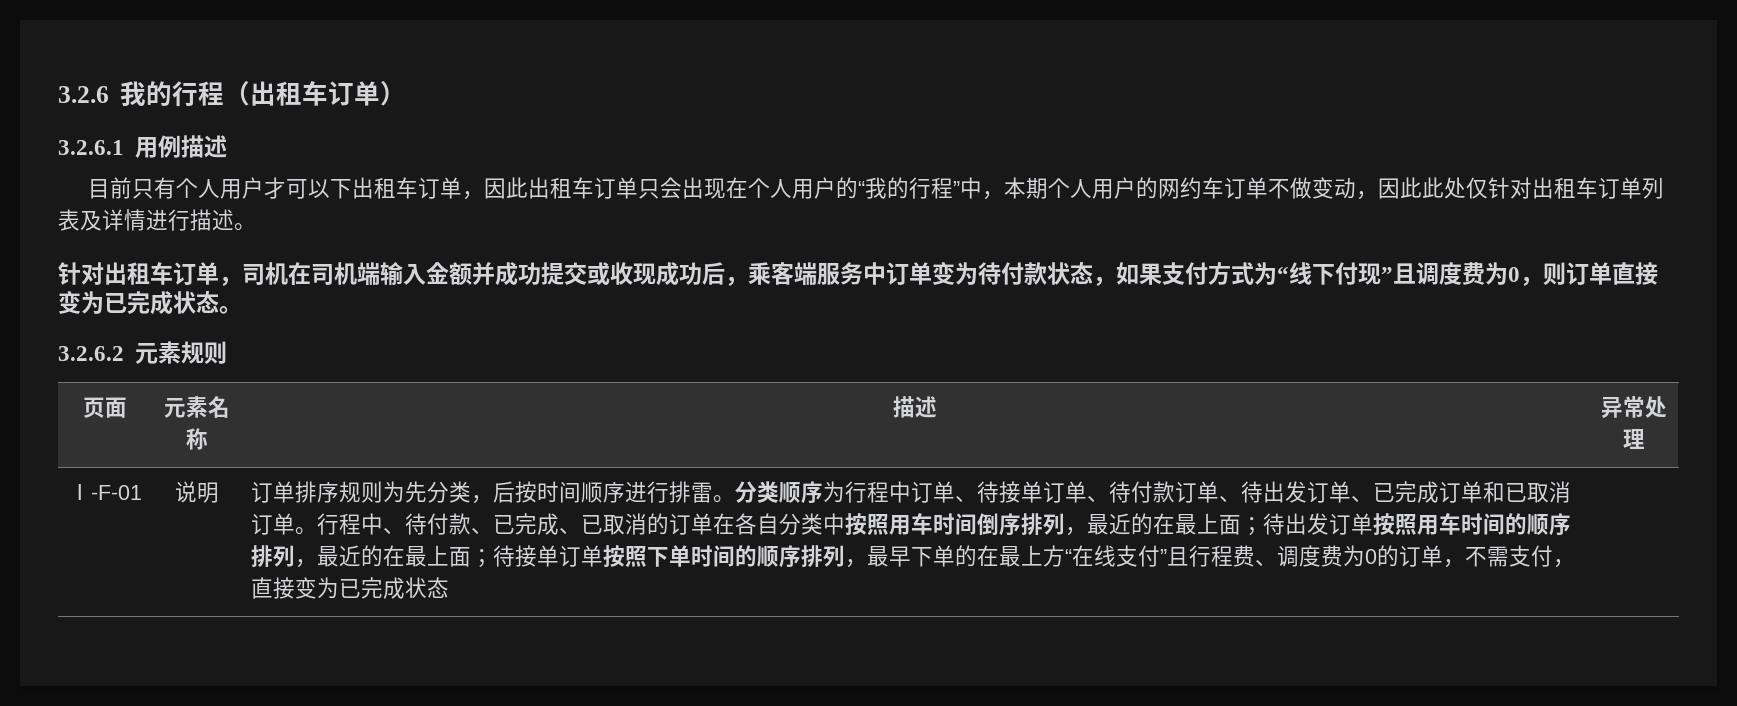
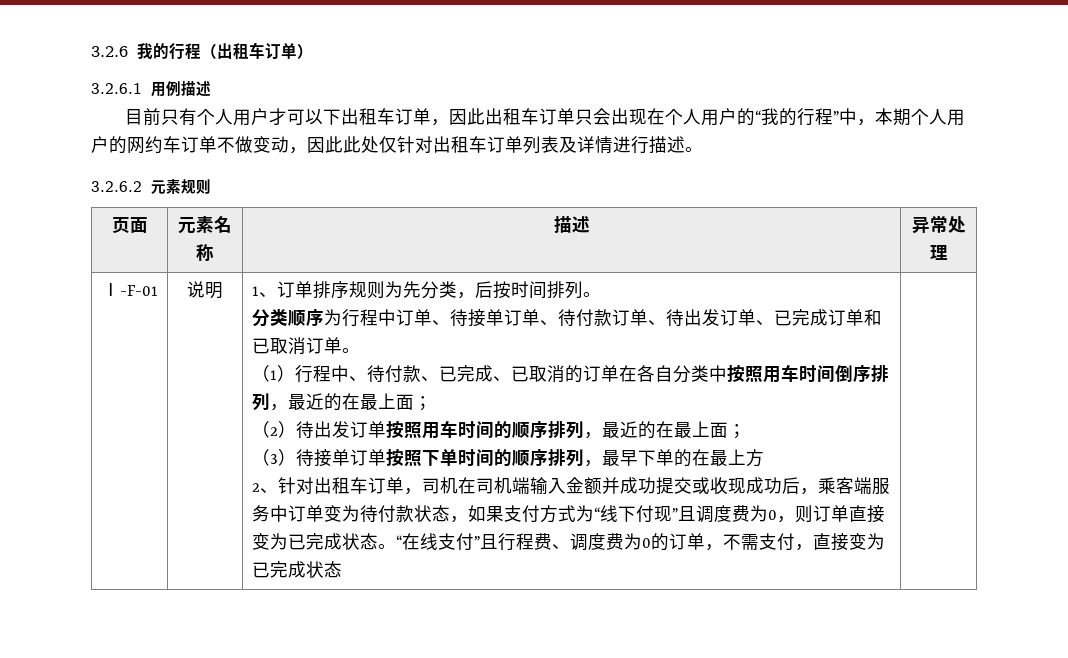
(256, 227) none -> [91,179,211,194] [111,217,148,233] [178,216,232,234] [196,244,214,262] [553,216,590,233] [911,216,966,234] [929,245,948,260] [101,283,158,296] [187,281,223,299] [251,281,601,299] [251,309,882,327] [251,337,360,355] [251,364,889,383] [251,393,432,411] [251,420,746,439] [251,449,764,467] [251,483,278,493] 3.2.6.2元素规则 // 页面 | 元素名称 | 描述 | 异常处理 // Ⅰ-F-01 | 说明 | 1、订单排序规则为先分类，后按时间排列。 // 分类顺序为行程中订单、待接单订单、待付款订单、待出发订单、已完成订单和已取消订单。 // （1）行程中、待付款、已完成、已取消的订单在各自分类中按照用车时间倒序排列，最近的在最上面； // （2）待出发订单按照用车时间的顺序排列，最近的在最上面； // （3）待接单订单按照下单时间的顺序排列，最早下单的在最上方 // 2、
[58,341,227,364] [83,397,127,418] [163,396,230,418] [185,428,208,450] [893,396,937,418] [1600,396,1667,419] [1622,429,1645,449] [68,484,142,500] [174,481,219,503] [250,481,1571,504] [250,513,1571,536] [250,545,1065,568] // 3.2.6.2元素规则 // 页面 | 元素名称 | 描述 | 异常处理 // Ⅰ-F-01 | 说明 | 订单排序规则为先分类，后按时间顺序进行排雷。分类顺序为行程中订单、待接单订单、待付款订单、待出发订单、已完成订单和已取消订单。行程中、待付款、已完成、已取消的订单在各自分类中按照用车时间倒序排列，最近的在最上面；待出发订单按照用车时间的顺序排列，最近的在最上面；待接单订单按照下单时间的顺序排列，最早下单的在最上方 -> (396, 546) none

